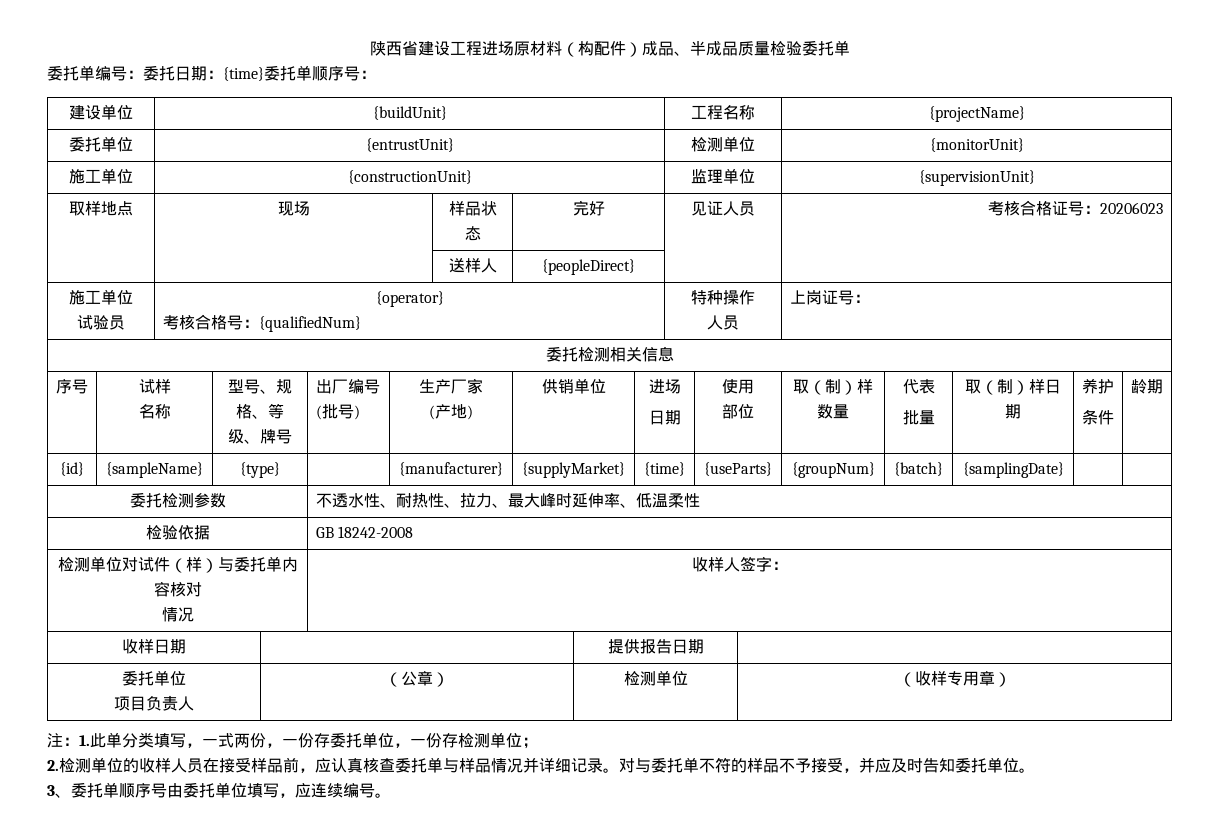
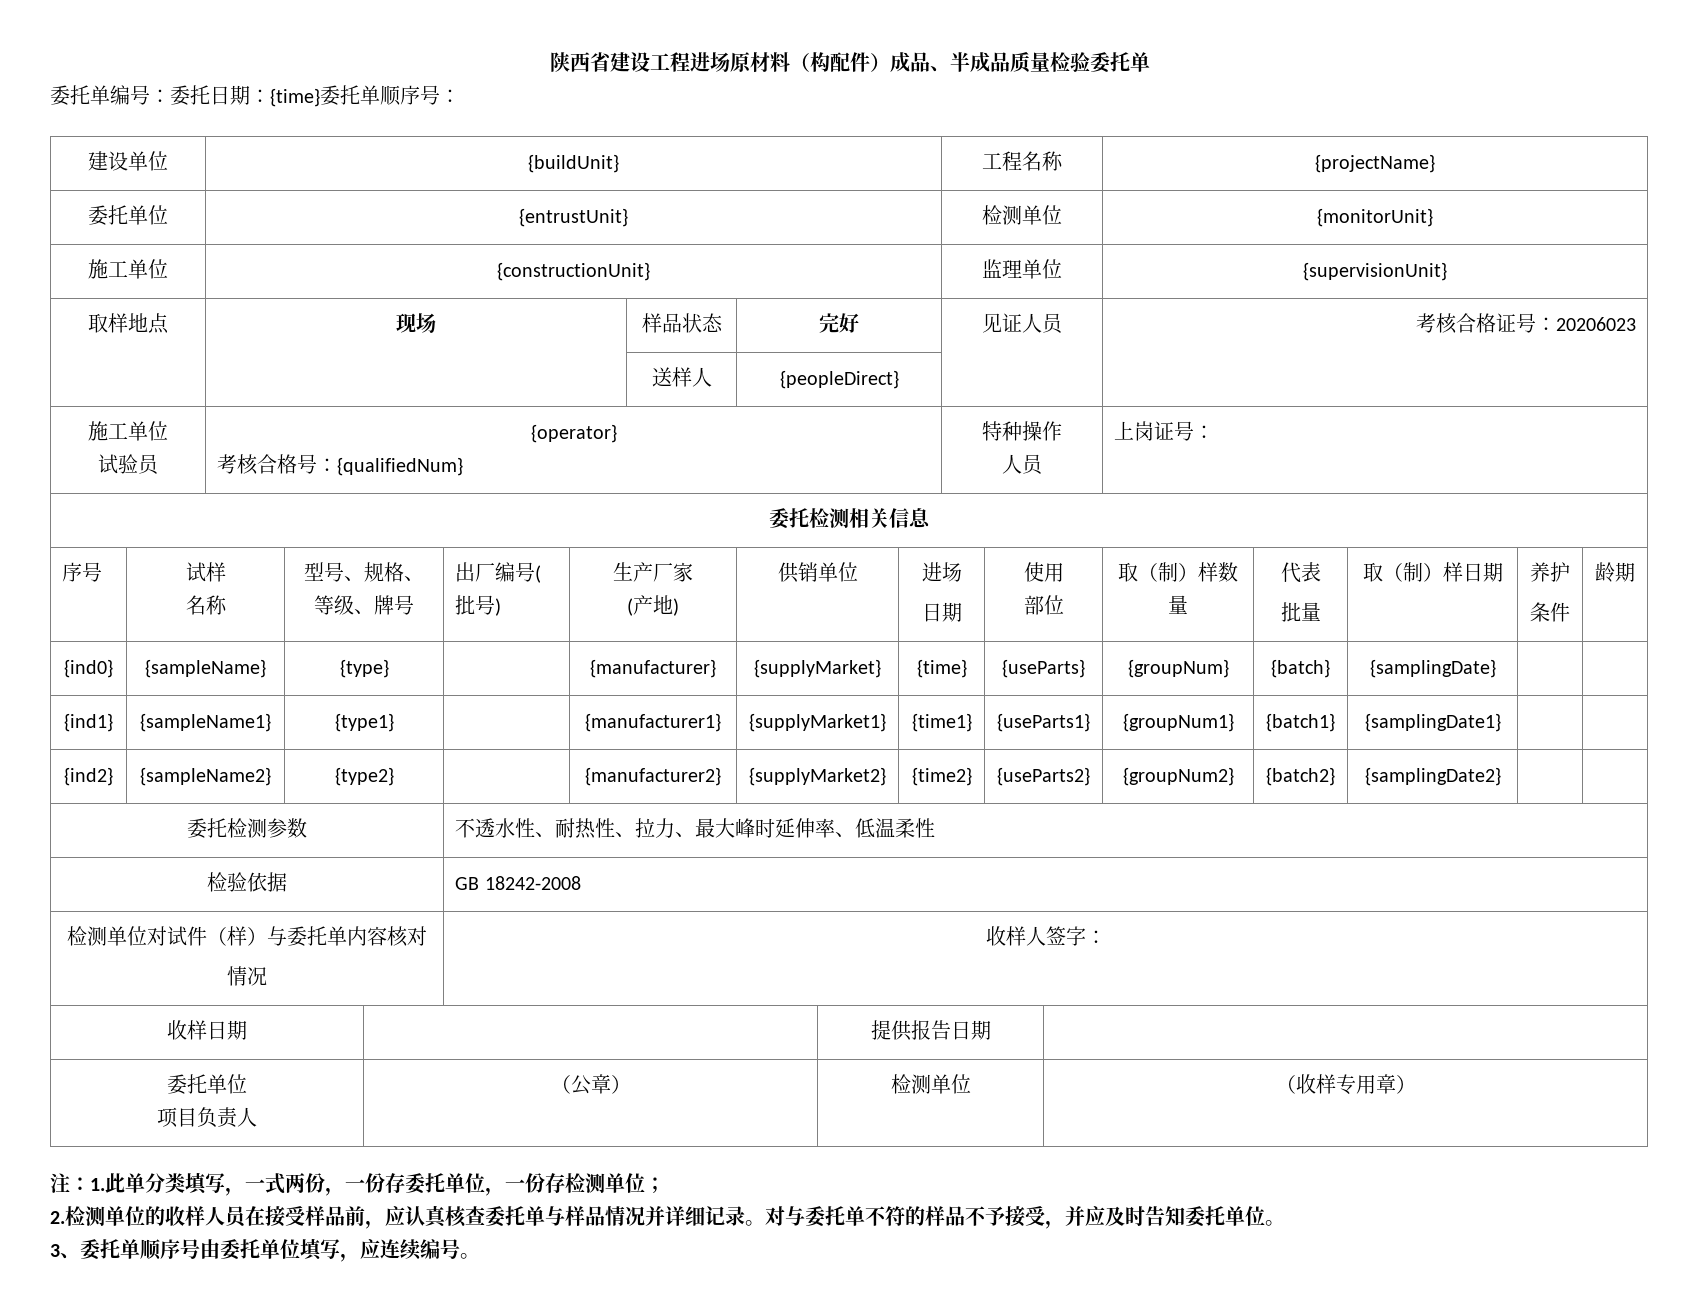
[60,462,84,476] {id} -> [64,659,113,678] {ind0}
(1064, 470) none -> [64,713,113,732] [140,713,271,732] [334,713,394,732] [585,713,721,732] [749,713,886,732] [911,713,972,732] [997,713,1090,732] [1122,713,1234,732] [1266,713,1335,732] [1364,713,1501,732] [64,767,113,786] [140,767,271,786] [334,767,394,786] [585,767,721,786] [749,767,886,786] [911,767,972,786] [997,767,1090,786] [1122,767,1234,786] [1266,767,1335,786] [1364,767,1501,786] // {ind1} | {sampleName1} | {type1} | | {manufacturer1} | {supplyMarket1} | {time1} | {useParts1} | {groupNum1} | {batch1} | {samplingDate1} | | // {ind2} | {sampleName2} | {type2} | | {manufacturer2} | {supplyMarket2} | {time2} | {useParts2} | {groupNum2} | {batch2} | {samplingDate2} | |

